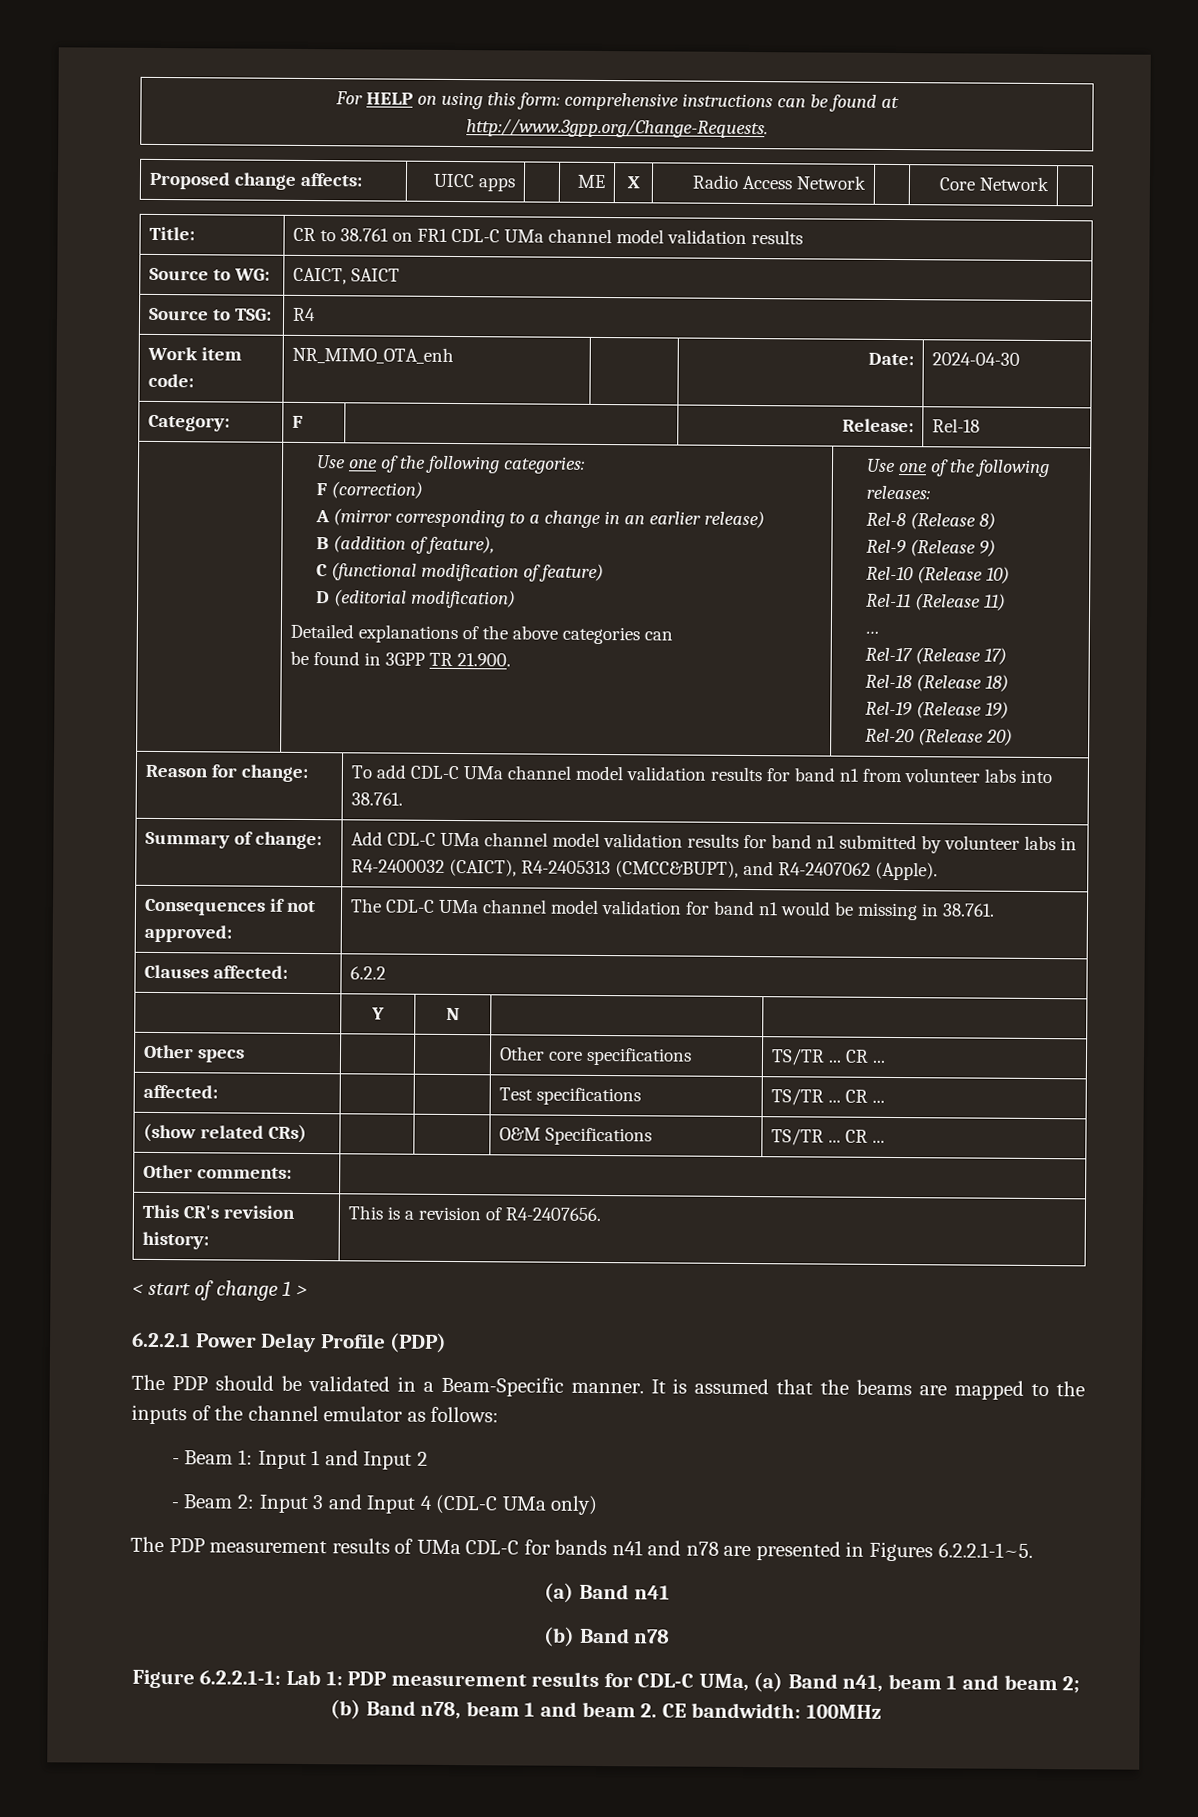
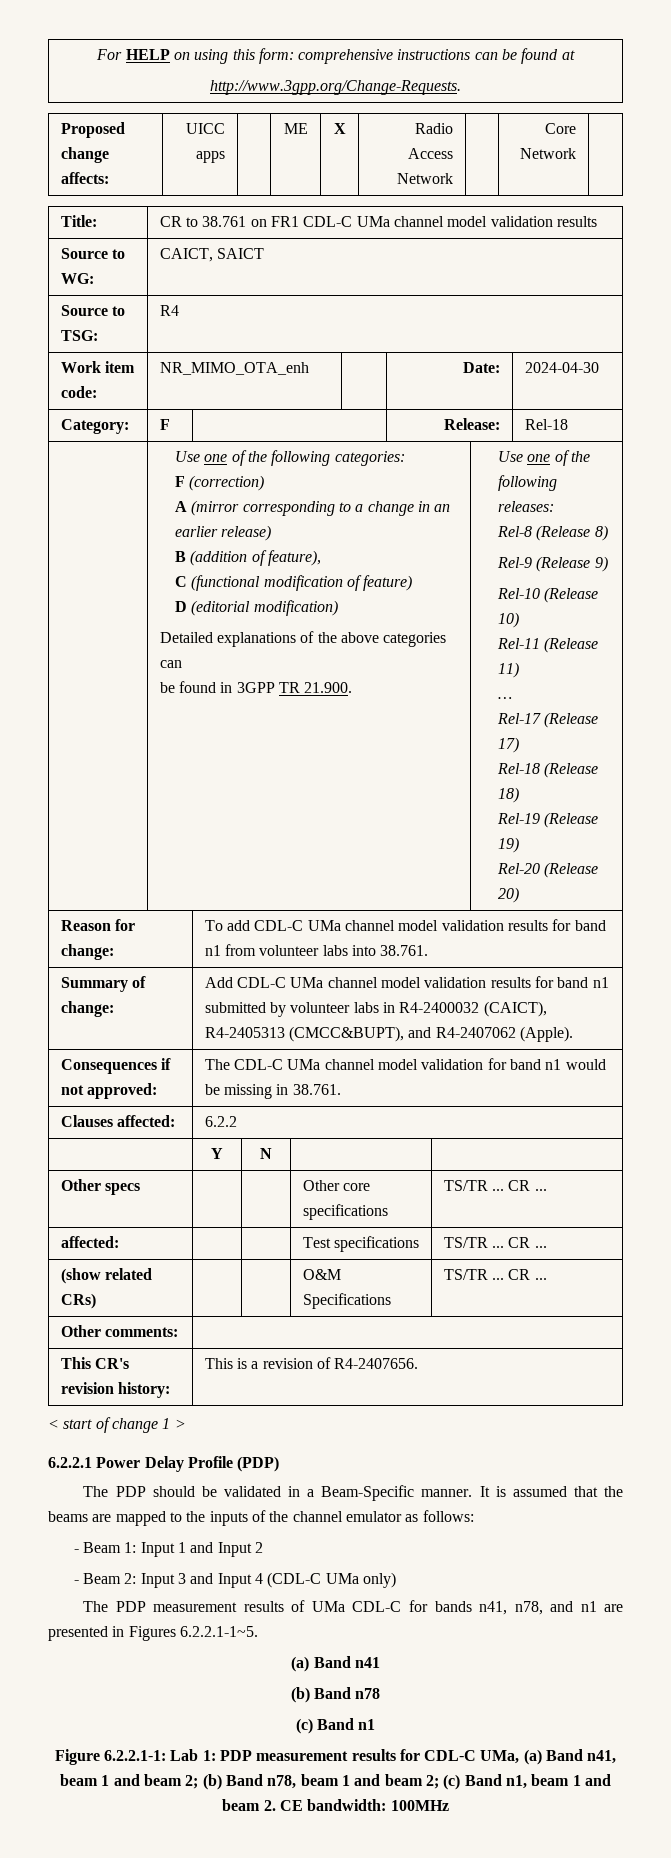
[611,1540,719,1556] n41 and n78 -> [478,1601,597,1615] n41, n78, and n1
(671, 1636) none -> [295,1718,376,1734] // (c) Band n1
(636, 1709) none -> [425,1774,611,1790] [222,1799,261,1811] 2; (c) Band n1, beam 1 and beam

